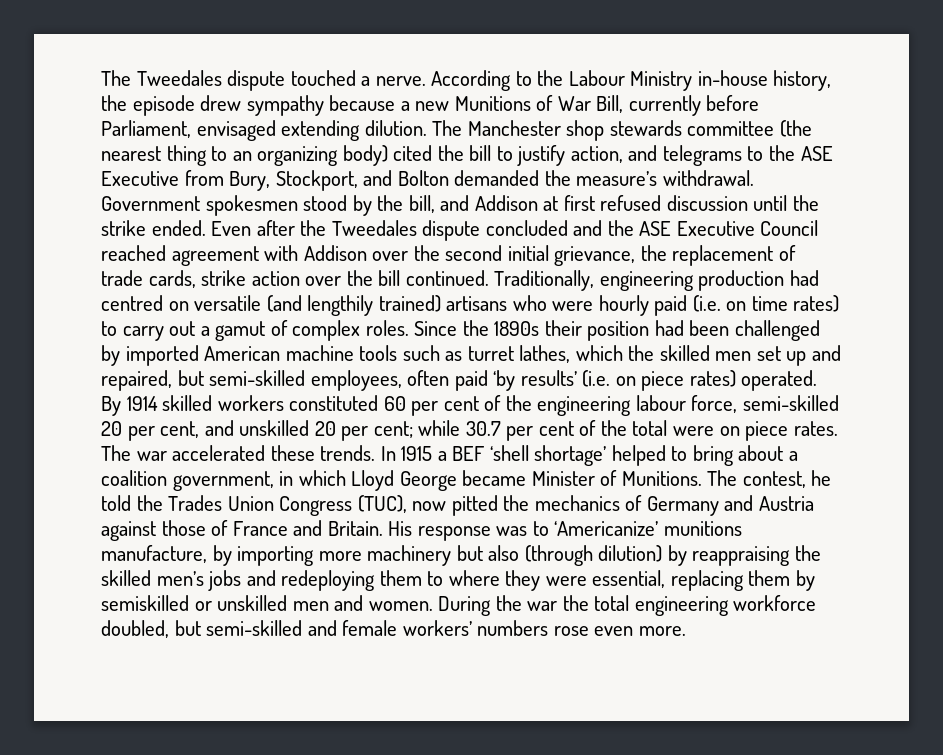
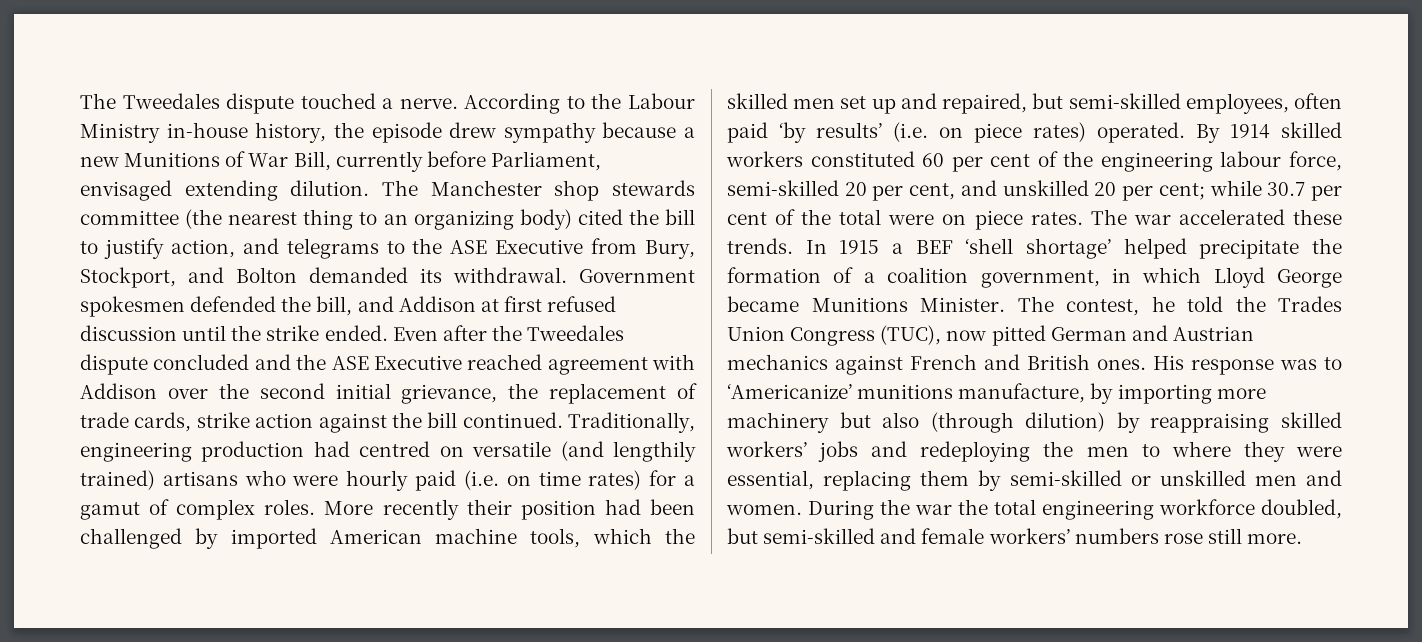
[544,170,658,186] the measure’s -> [420,268,442,283] its
[303,195,372,216] stood by -> [190,296,277,312] defended
[760,220,819,236] Council -> (462, 362) none
[305,276,342,286] over -> [318,413,387,433] against
[101,321,196,341] to carry out -> [649,470,677,486] for
[414,320,540,336] Since the 1890s -> [324,499,459,520] More recently
[359,345,571,363] tools such as turret lathes, -> [530,528,581,548] tools,
[671,445,784,466] to bring about -> [1199,238,1342,259] [727,267,854,283] precipitate the formation of
[531,470,702,486] Minister of Munitions. -> [811,297,1005,312] Munitions Minister.
[503,495,814,516] [101,520,383,541] the mechanics of Germany and Austria against those of France and Britain. -> [1050,325,1254,341] [727,354,1146,375] German and Austrian mechanics against French and British ones.
[794,545,821,561] [101,570,204,586] the skilled men’s -> [1281,412,1342,428] [726,441,807,457] skilled workers’
[379,570,422,586] them -> [1043,441,1129,457] the men
[101,595,189,611] semiskilled -> [1009,470,1122,486] semi-skilled
[594,626,634,636] even -> [1207,528,1242,544] still

